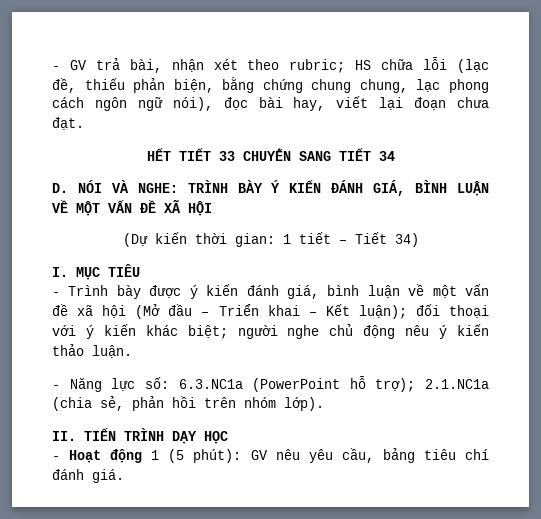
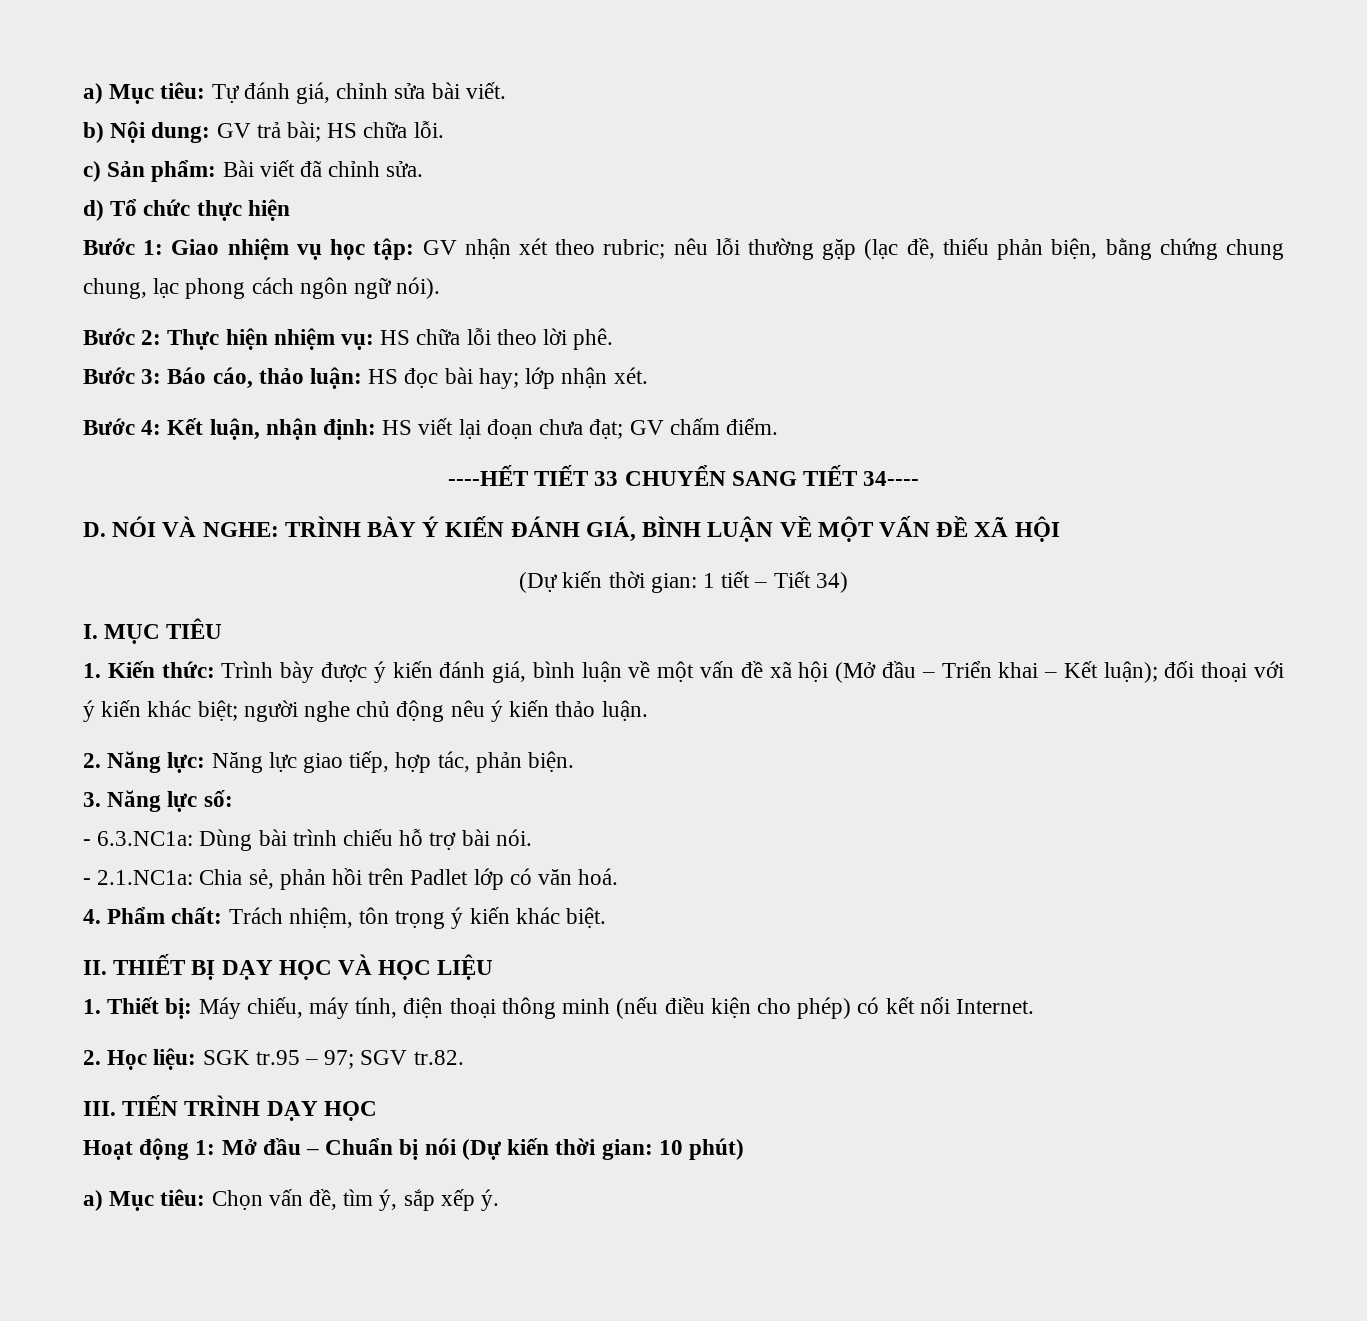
[52,57,448,73] - GV trả bài, nhận xét theo rubric; HS chữa lỗi -> [83,82,506,104] [83,121,444,143] [83,160,424,182] [83,199,290,221] [83,238,857,260] a) Mục tiêu: Tự đánh giá, chỉnh sửa bài viết. // b) Nội dung: GV trả bài; HS chữa lỗi. // c) Sản phẩm: Bài viết đã chỉnh sửa. // d) Tổ chức thực hiện // Bước 1: Giao nhiệm vụ học tập: GV nhận xét theo rubric; nêu lỗi thường gặp
[172,96,489,111] [52,117,84,130] [146,148,171,161] nói), đọc bài hay, viết lại đoạn chưa đạt. // HẾT -> [396,277,441,299] [83,328,614,350] [83,367,648,389] [83,418,778,440] [447,465,528,486] nói). // Bước 2: Thực hiện nhiệm vụ: HS chữa lỗi theo lời phê. // Bước 3: Báo cáo, thảo luận: HS đọc bài hay; lớp nhận xét. // Bước 4: Kết luận, nhận định: HS viết lại đoạn chưa đạt; GV chấm điểm. // ----HẾT
[378,151,395,161] 34 -> [863,471,920,486] 34----
[52,292,60,296] - -> [83,661,215,678] 1. Kiến thức:
[52,376,489,392] [52,396,324,411] [52,431,76,441] - Năng lực số: 6.3.NC1a (PowerPoint hỗ trợ); 2.1.NC1a (chia sẻ, phản hồi trên nhóm lớp). // II. -> [83,751,575,773] [83,790,233,812] [83,829,532,851] [83,868,619,890] [83,907,607,929] [83,954,494,980] [83,997,1034,1019] [83,1048,464,1070] [83,1101,116,1116] 2. Năng lực: Năng lực giao tiếp, hợp tác, phản biện. // 3. Năng lực số: // - 6.3.NC1a: Dùng bài trình chiếu hỗ trợ bài nói. // - 2.1.NC1a: Chia sẻ, phản hồi trên Padlet lớp có văn hoá. // 4. Phẩm chất: Trách nhiệm, tôn trọng ý kiến khác biệt. // II. THIẾT BỊ DẠY HỌC VÀ HỌC LIỆU // 1. Thiết bị: Máy chiếu, máy tính, điện thoại thông minh (nếu điều kiện cho phép) có kết nối Internet. // 2. Học liệu: SGK tr.95 – 97; SGV tr.82. // III.
[52,456,60,460] - -> (377, 1111) none
[151,448,489,463] [52,469,124,483] 1 (5 phút): GV nêu yêu cầu, bảng tiêu chí đánh giá. -> [195,1138,744,1160] [83,1189,500,1211] 1: Mở đầu – Chuẩn bị nói (Dự kiến thời gian: 10 phút) // a) Mục tiêu: Chọn vấn đề, tìm ý, sắp xếp ý.

